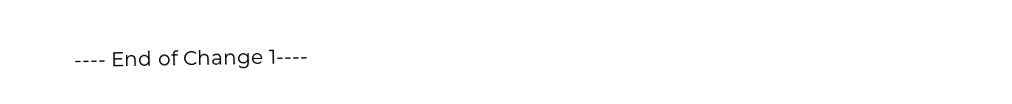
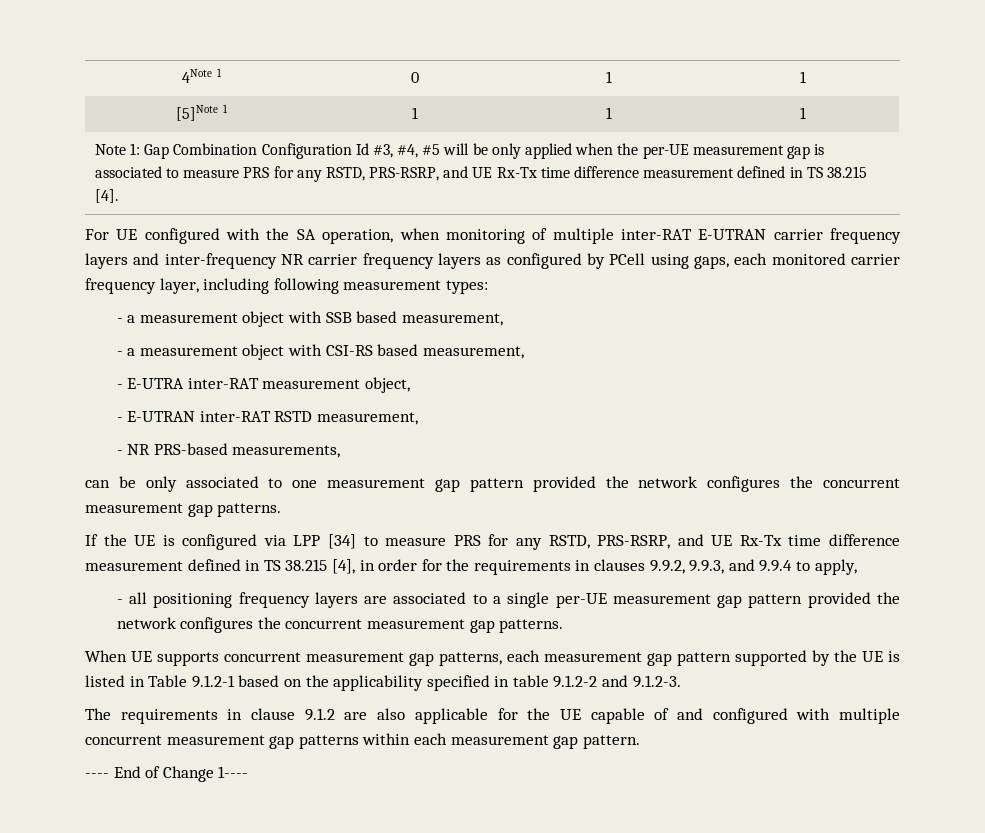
(74, 63) none -> [182,68,222,83] [410,72,419,83] [605,71,612,83] [799,71,806,83] [176,104,228,121] [411,107,418,119] [605,107,612,119] [799,107,806,119] [94,143,825,159] [94,166,867,182] [94,189,118,203] [85,228,901,244] [85,253,901,269] [85,278,488,294] [116,311,503,327] [116,344,524,360] [116,377,411,393] [116,411,419,425] [116,443,341,458] [85,476,901,492] [85,503,282,517] [85,534,900,550] [85,559,857,575] [116,592,901,608] [116,617,564,633] [85,650,900,666] [85,675,681,691] [85,708,900,724] [85,733,640,749] 4Note 1 | 0 | 1 | 1 // [5]Note 1 | 1 | 1 | 1 // Note 1: Gap Combination Configuration Id #3, #4, #5 will be only applied when the per-UE measurement gap is associated to measure PRS for any RSTD, PRS-RSRP, and UE Rx-Tx time difference measurement defined in TS 38.215 [4]. // For UE configured with the SA operation, when monitoring of multiple inter-RAT E-UTRAN carrier frequency layers and inter-frequency NR carrier frequency layers as configured by PCell using gaps, each monitored carrier frequency layer, including following measurement types: // - a measurement object with SSB based measurement, // - a measurement object with CSI-RS based measurement, // - E-UTRA inter-RAT measurement object, // - E-UTRAN inter-RAT RSTD measurement, // - NR PRS-based measurements, // can be only associated to one measurement gap pattern provided the network configures the concurrent measurement gap patterns. // If the UE is configured via LPP [34] to measure PRS for any RSTD, PRS-RSRP, and UE Rx-Tx time difference measurement defined in TS 38.215 [4], in order for the requirements in clauses 9.9.2, 9.9.3, and 9.9.4 to apply, // - all positioning frequency layers are associated to a single per-UE measurement gap pattern provided the network configures the concurrent measurement gap patterns. // When UE supports concurrent measurement gap patterns, each measurement gap pattern supported by the UE is listed in Table 9.1.2-1 based on the applicability specified in table 9.1.2-2 and 9.1.2-3. // The requirements in clause 9.1.2 are also applicable for the UE capable of and configured with multiple concurrent measurement gap patterns within each measurement gap pattern. //

